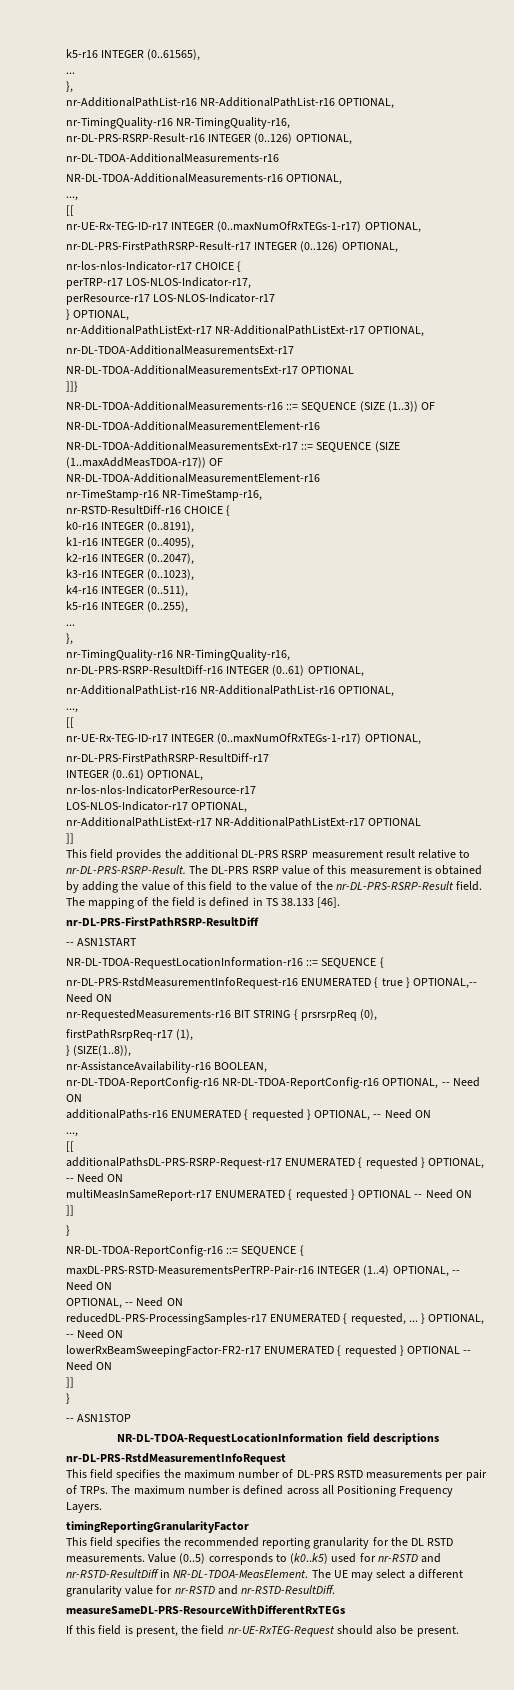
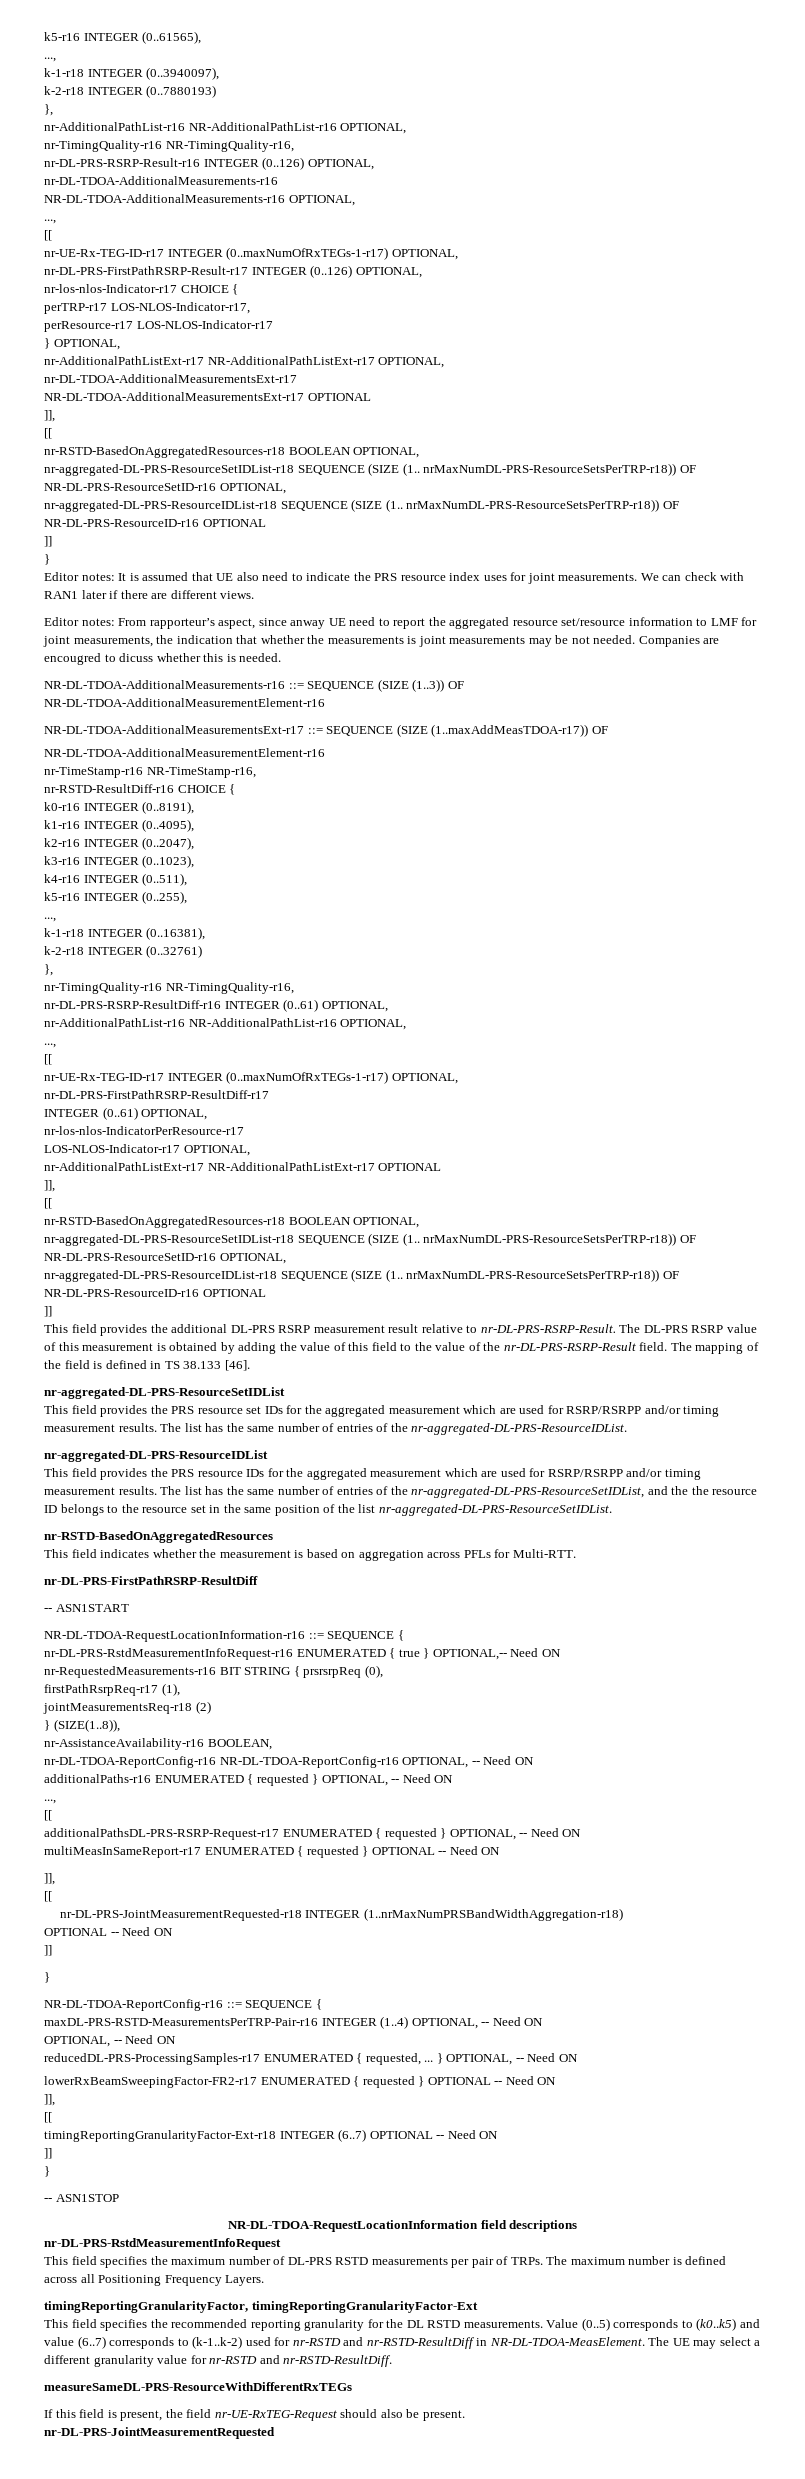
[66,72,75,74] ... -> [44,57,56,62] [44,67,220,80] [44,85,217,98] ..., // k-1-r18 INTEGER (0..3940097), // k-2-r18 INTEGER (0..7880193)
[66,381,78,392] ]]} -> [44,410,55,422] [44,428,52,439] [44,446,420,458] [44,463,696,476] [44,483,286,494] [44,499,679,512] [44,519,266,527] [44,536,52,547] [44,554,50,565] [44,572,745,584] [44,590,255,599] [44,617,758,629] [43,635,720,647] [44,653,282,665] ]], // [[ // nr-RSTD-BasedOnAggregatedResources-r18 BOOLEAN OPTIONAL, // nr-aggregated-DL-PRS-ResourceSetIDList-r18 SEQUENCE (SIZE (1.. nrMaxNumDL-PRS-ResourceSetsPerTRP-r18)) OF NR-DL-PRS-ResourceSetID-r16 OPTIONAL, // nr-aggregated-DL-PRS-ResourceIDList-r18 SEQUENCE (SIZE (1.. nrMaxNumDL-PRS-ResourceSetsPerTRP-r18)) OF NR-DL-PRS-ResourceID-r16 OPTIONAL // ]] // } // Editor notes: It is assumed that UE also need to indicate the PRS resource index uses for joint measurements. We can check with RAN1 later if there are different views. // Editor notes: From rapporteur’s aspect, since anway UE need to report the aggregated resource set/resource information to LMF for joint measurements, the indication that whether the measurements is joint measurements may be not needed. Companies are encougred to dicuss whether this is needed.
[66,624,75,626] ... -> [44,917,56,922] [44,927,206,940] [44,945,203,958] ..., // k-1-r18 INTEGER (0..16381), // k-2-r18 INTEGER (0..32761)
(422, 822) none -> [44,1180,55,1192] [44,1198,52,1209] [44,1216,420,1228] [44,1233,696,1246] [44,1253,286,1264] [44,1269,679,1282] [44,1289,266,1297] // ]], // [[ // nr-RSTD-BasedOnAggregatedResources-r18 BOOLEAN OPTIONAL, // nr-aggregated-DL-PRS-ResourceSetIDList-r18 SEQUENCE (SIZE (1.. nrMaxNumDL-PRS-ResourceSetsPerTRP-r18)) OF NR-DL-PRS-ResourceSetID-r16 OPTIONAL, // nr-aggregated-DL-PRS-ResourceIDList-r18 SEQUENCE (SIZE (1.. nrMaxNumDL-PRS-ResourceSetsPerTRP-r18)) OF NR-DL-PRS-ResourceID-r16 OPTIONAL
(341, 902) none -> [44,1387,285,1399] [44,1405,720,1417] [44,1423,628,1435] [44,1450,268,1462] [44,1468,701,1480] [44,1486,758,1498] [44,1504,612,1516] [44,1531,273,1543] [44,1549,576,1561] // nr-aggregated-DL-PRS-ResourceSetIDList // This field provides the PRS resource set IDs for the aggregated measurement which are used for RSRP/RSRPP and/or timing measurement results. The list has the same number of entries of the nr-aggregated-DL-PRS-ResourceIDList. // nr-aggregated-DL-PRS-ResourceIDList // This field provides the PRS resource IDs for the aggregated measurement which are used for RSRP/RSRPP and/or timing measurement results. The list has the same number of entries of the nr-aggregated-DL-PRS-ResourceSetIDList, and the the resource ID belongs to the resource set in the same position of the list nr-aggregated-DL-PRS-ResourceSetIDList. // nr-RSTD-BasedOnAggregatedResources // This field indicates whether the measurement is based on aggregation across PFLs for Multi-RTT.
(194, 1035) none -> [43,1701,211,1714] // jointMeasurementsReq-r18 (2)
(472, 1194) none -> [44,1873,55,1885] [44,1891,52,1902] [59,1908,623,1921] [44,1927,173,1936] // ]], // [[ // nr-DL-PRS-JointMeasurementRequested-r18 INTEGER (1..nrMaxNumPRSBandWidthAggregation-r18) // OPTIONAL -- Need ON
(113, 1366) none -> [44,2094,55,2106] [44,2112,52,2123] [44,2129,499,2142] // ]], // [[ // timingReportingGranularityFactor-Ext-r18 INTEGER (6..7) OPTIONAL -- Need ON
[66,1521,249,1533] timingReportingGranularityFactor -> [44,2301,478,2313] timingReportingGranularityFactor, timingReportingGranularityFactor-Ext
(329, 1558) none -> [739,2319,760,2328] [44,2336,243,2349] and value (6..7) corresponds to (k-1..k-2)
(459, 1631) none -> [44,2427,275,2439] // nr-DL-PRS-JointMeasurementRequested

